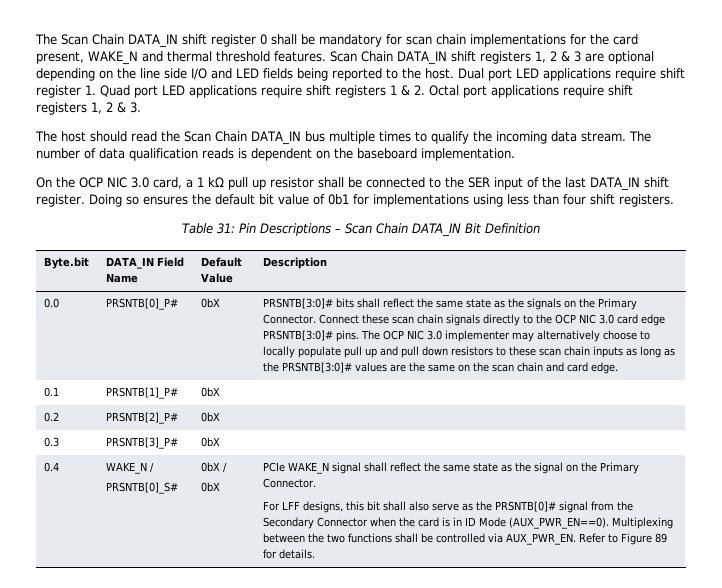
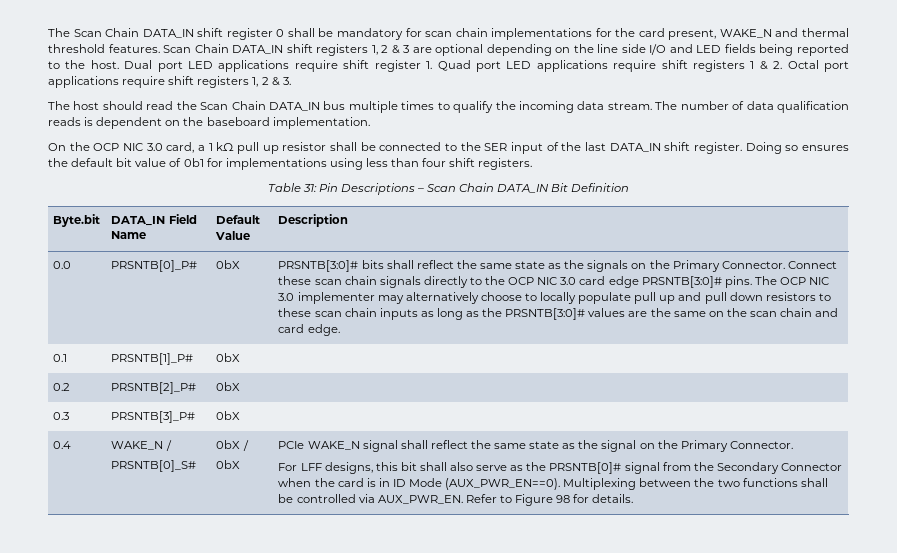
[655,533,668,543] 89 -> [556,495,571,503] 98

